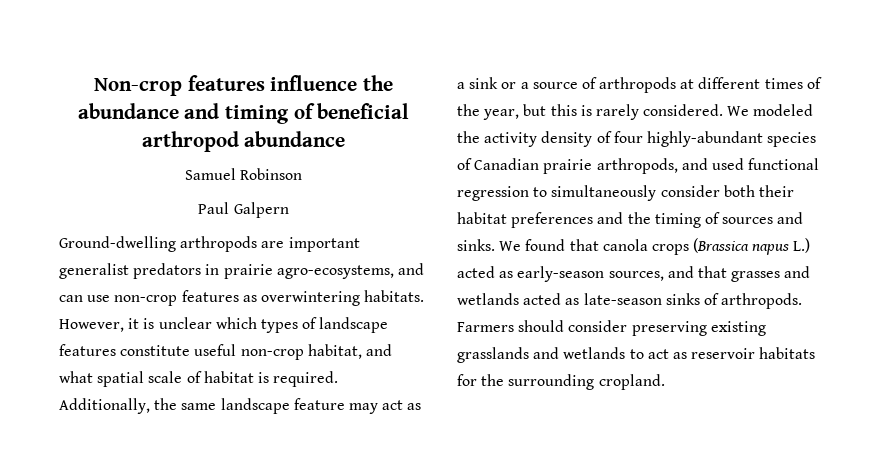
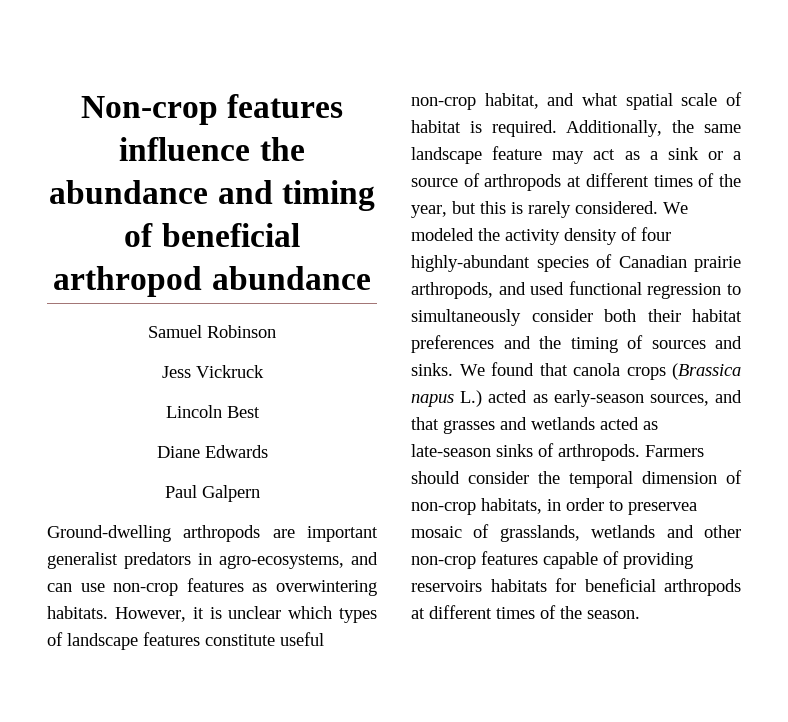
(303, 174) none -> [161,365,264,378] [165,405,260,418] [156,445,268,458] // Jess Vickruck // Lincoln Best // Diane Edwards
[223,264,273,279] prairie -> (212, 559) none
[631,321,766,336] [457,347,816,363] [457,374,665,390] preserving existing grasslands and wetlands to act as reservoir habitats for the surrounding cropland. -> [538,470,742,488] [411,498,697,515] [411,524,741,542] [411,551,693,569] [411,578,741,596] [411,605,640,619] the temporal dimension of non-crop habitats, in order to preservea mosaic of grasslands, wetlands and other non-crop features capable of providing reservoirs habitats for beneficial arthropods at different times of the season.

